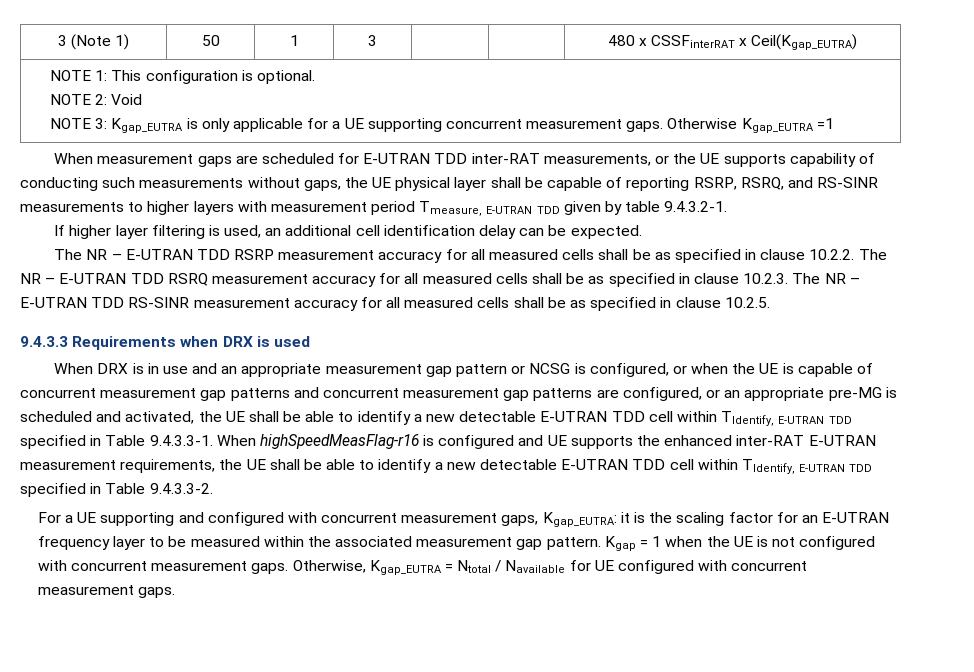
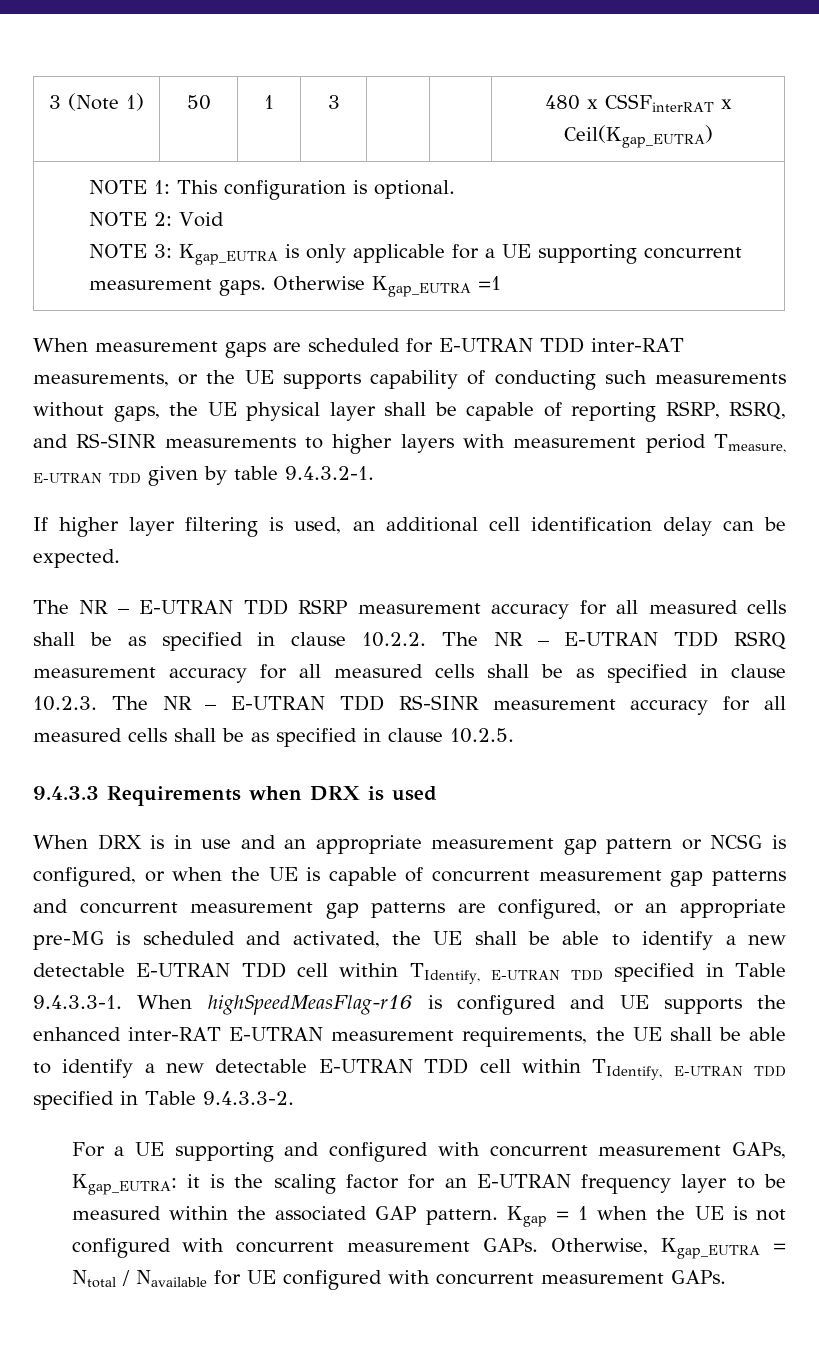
[501,515,539,526] gaps, -> [731,1142,786,1159] GAPs,
[416,537,543,550] measurement gap -> [375,1206,417,1220] GAP
[251,563,289,574] gaps. -> [483,1238,539,1252] GAPs.
[137,587,175,598] gaps. -> [670,1270,726,1284] GAPs.

